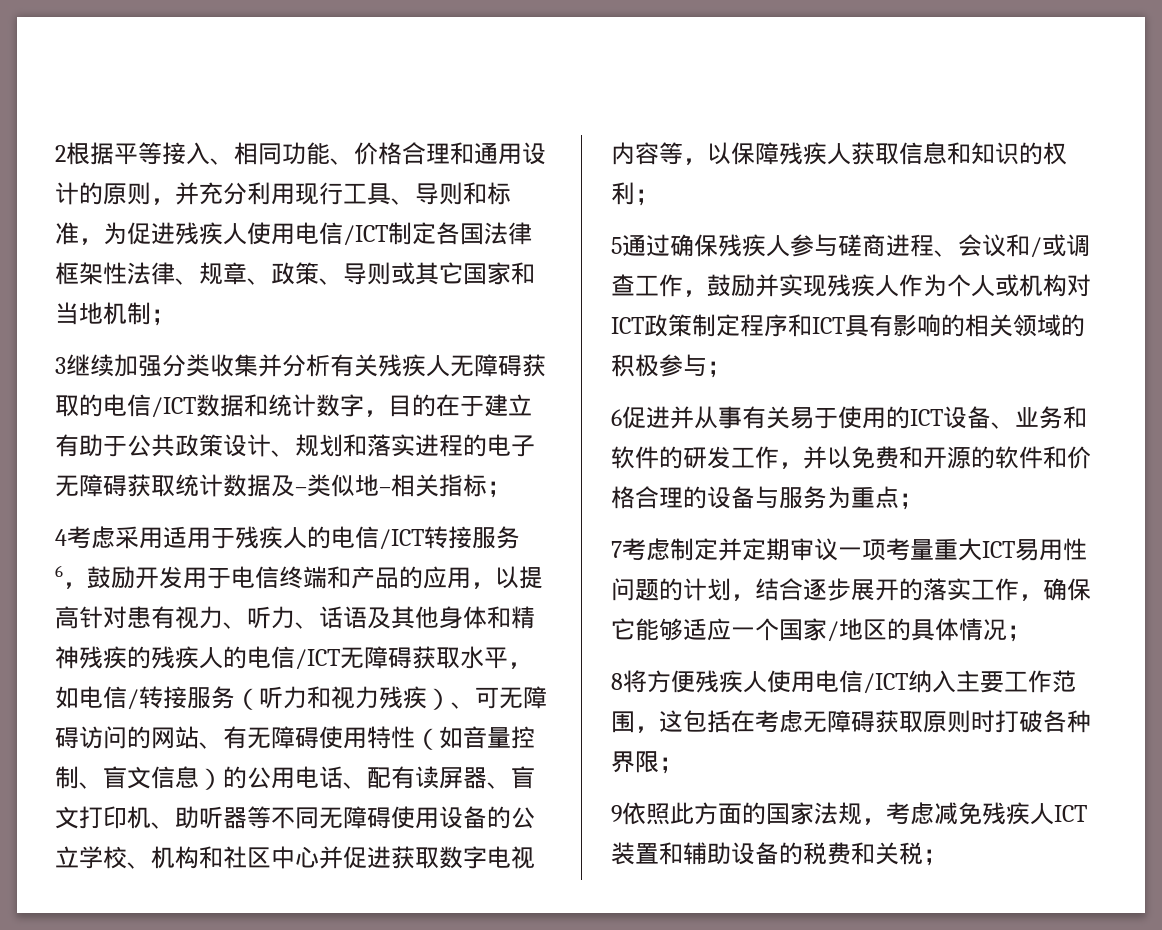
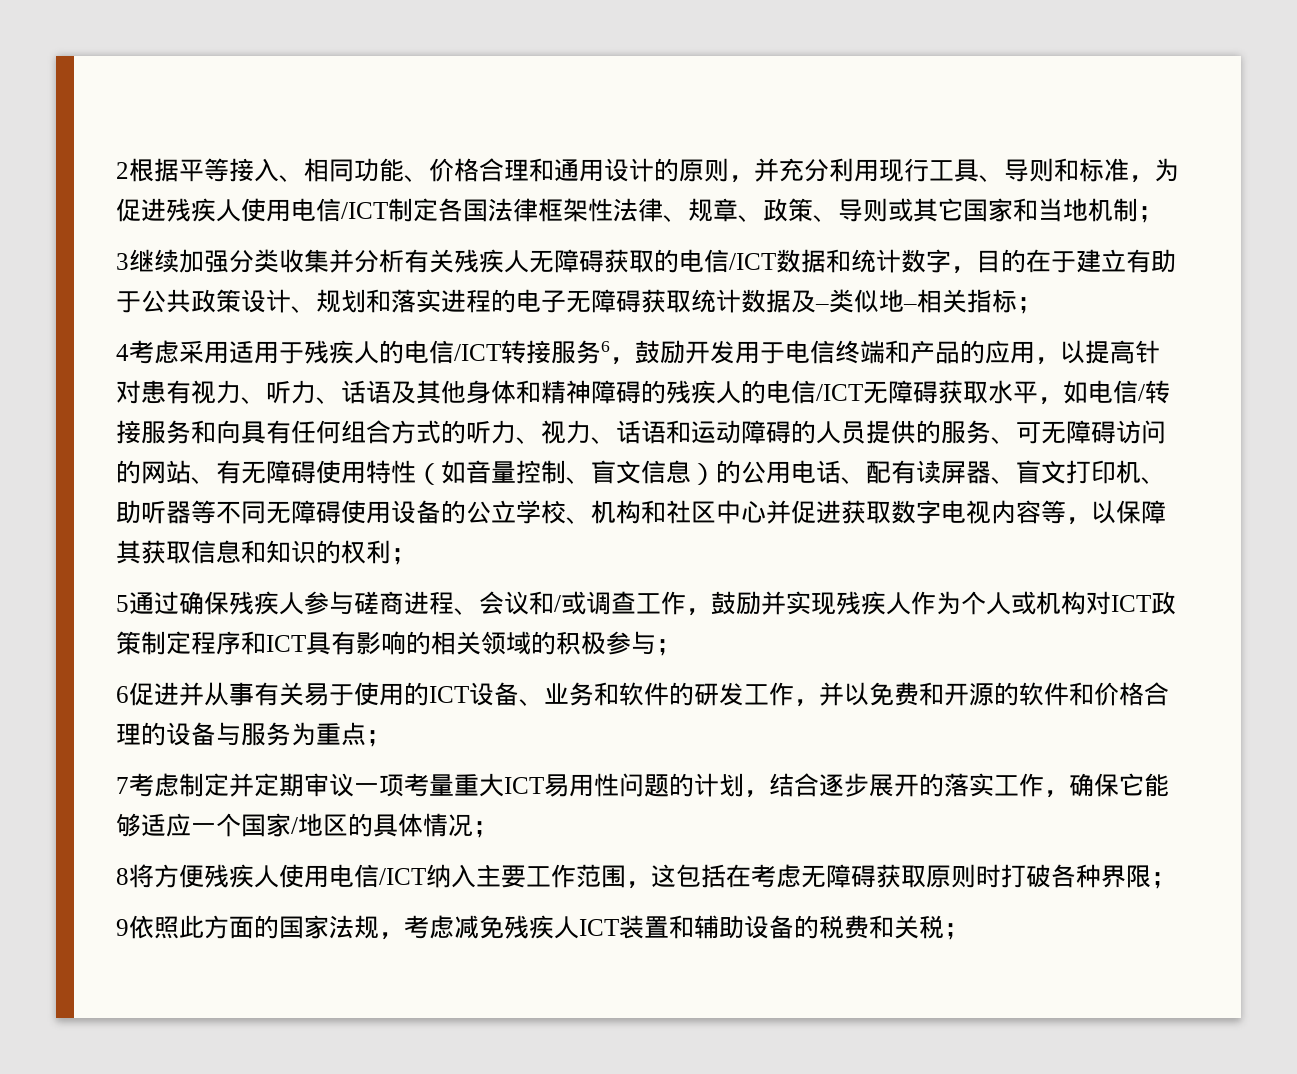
[79,646,127,669] 残疾 -> [591,380,641,404] 障碍
[235,686,451,710] （听力和视力残疾） -> [191,420,991,444] 和向具有任何组合方式的听力、视力、话语和运动障碍的人员提供的服务
[779,142,851,165] 残疾人 -> [116,540,141,564] 其

